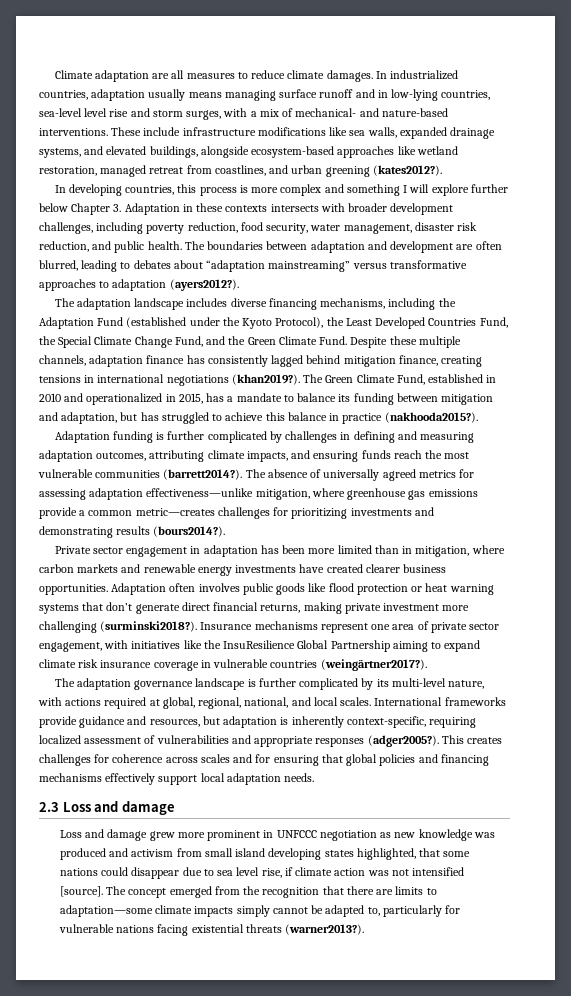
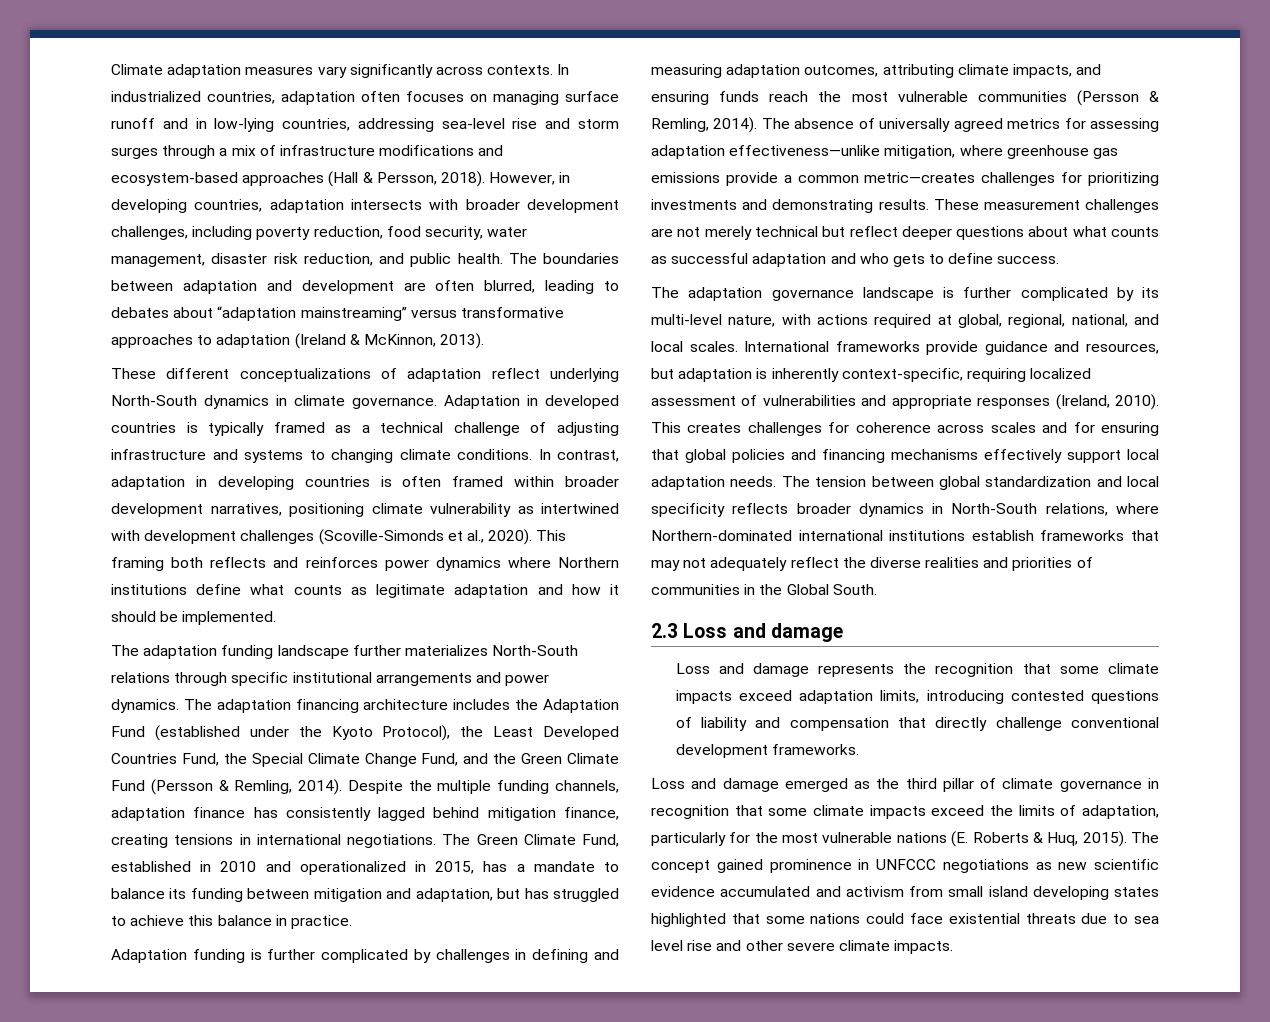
[152,70,373,82] are all measures to reduce climate damages. -> [245,64,554,78] measures vary significantly across contexts.
[148,89,222,101] usually means -> [361,91,487,102] often focuses on
[39,108,108,117] sea-level level -> [357,118,505,132] addressing sea-level
[186,108,248,120] surges, with -> [111,145,216,159] surges through
[295,108,448,117] [39,127,496,139] [39,146,458,158] [39,165,442,177] [54,184,508,196] [39,203,268,215] mechanical- and nature-based interventions. These include infrastructure modifications like sea walls, expanded drainage systems, and elevated buildings, alongside ecosystem-based approaches like wetland restoration, managed retreat from coastlines, and urban greening (kates2012?). // In developing countries, this process is more complex and something I will explore further below Chapter 3. Adaptation in these contexts -> [279,145,504,156] [111,171,571,187] [111,199,344,213] infrastructure modifications and ecosystem-based approaches (Hall & Persson, 2018). However, in developing countries, adaptation
[169,279,239,291] [54,298,436,310] (ayers2012?). // The adaptation landscape includes diverse financing mechanisms, including -> [294,333,485,349] [111,368,619,382] [111,395,619,409] [111,422,619,436] [111,449,619,463] [111,476,619,490] [111,503,619,517] [111,529,567,545] [111,557,619,571] [111,584,619,598] [111,611,277,625] [111,645,579,659] [111,672,550,686] [111,699,511,713] (Ireland & McKinnon, 2013). // These different conceptualizations of adaptation reflect underlying North-South dynamics in climate governance. Adaptation in developed countries is typically framed as a technical challenge of adjusting infrastructure and systems to changing climate conditions. In contrast, adaptation in developing countries is often framed within broader development narratives, positioning climate vulnerability as intertwined with development challenges (Scoville-Simonds et al., 2020). This framing both reflects and reinforces power dynamics where Northern institutions define what counts as legitimate adaptation and how it should be implemented. // The adaptation funding landscape further materializes North-South relations through specific institutional arrangements and power dynamics. The adaptation financing architecture includes
[319,336,461,348] Fund. Despite these multiple -> [111,779,550,795] Fund (Persson & Remling, 2014). Despite the multiple funding
[166,374,300,386] negotiations (khan2019?). -> [347,834,436,848] negotiations.
[342,412,478,424] practice (nakhooda2015?). -> [290,915,352,929] practice.
[163,469,243,480] (barrett2014?). -> [1076,90,1159,106] [651,117,758,133] (Persson & Remling, 2014).
[116,526,226,537] [54,545,505,557] [39,564,447,576] [39,583,494,595] [39,602,470,614] [39,621,500,633] [39,640,481,652] [39,659,427,671] results (bours2014?). // Private sector engagement in adaptation has been more limited than in mitigation, where carbon markets and renewable energy investments have created clearer business opportunities. Adaptation often involves public goods like flood protection or heat warning systems that don’t generate direct financial returns, making private investment more challenging (surminski2018?). Insurance mechanisms represent one area of private sector engagement, with initiatives like the InsuResilience Global Partnership aiming to expand climate risk insurance coverage in vulnerable countries (weingärtner2017?). -> [878,199,1159,213] [651,226,1159,240] [651,253,1060,267] results. These measurement challenges are not merely technical but reflect deeper questions about what counts as successful adaptation and who gets to define success.
[367,735,439,747] (adger2005?). -> [1055,394,1159,410] (Ireland, 2010).
(315, 777) none -> [781,476,1159,490] [651,503,1159,517] [651,530,1159,541] [651,557,1093,571] [651,584,877,595] The tension between global standardization and local specificity reflects broader dynamics in North-South relations, where Northern-dominated international institutions establish frameworks that may not adequately reflect the diverse realities and priorities of communities in the Global South.
[149,830,261,841] grew more prominent -> [818,663,1159,677] [675,690,1159,704] [675,717,1159,731] [675,744,859,758] [651,778,1159,792] [651,805,1159,819] [651,831,1159,847] [651,859,852,873] represents the recognition that some climate impacts exceed adaptation limits, introducing contested questions of liability and compensation that directly challenge conventional development frameworks. // Loss and damage emerged as the third pillar of climate governance in recognition that some climate impacts exceed the limits of adaptation, particularly for the most vulnerable nations (E. Roberts & Huq, 2015). The concept gained prominence
[319,830,377,841] negotiation -> [942,859,1029,873] negotiations
[418,829,495,841] [59,848,106,860] knowledge was produced -> [1094,859,1159,870] [651,886,811,897] scientific evidence accumulated
[356,848,416,860] highlighted, -> [651,913,726,927] highlighted
[131,867,180,879] disappear -> [910,913,1076,924] face existential threats
[261,867,465,878] [59,886,437,898] [59,905,461,917] [58,924,365,936] rise, if climate action was not intensified [source]. The concept emerged from the recognition that there are limits to adaptation—some climate impacts simply cannot be adapted to, particularly for vulnerable nations facing existential threats (warner2013?). -> [687,940,954,954] rise and other severe climate impacts.

